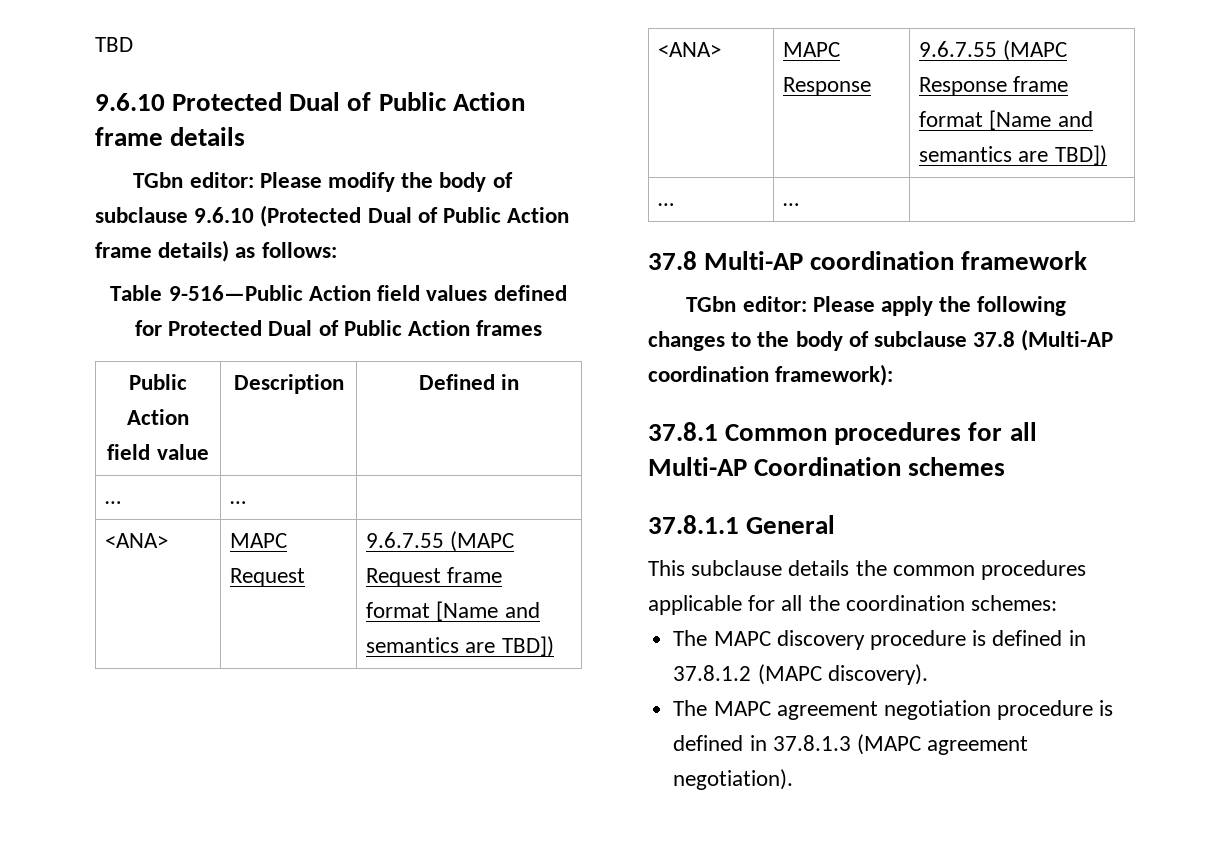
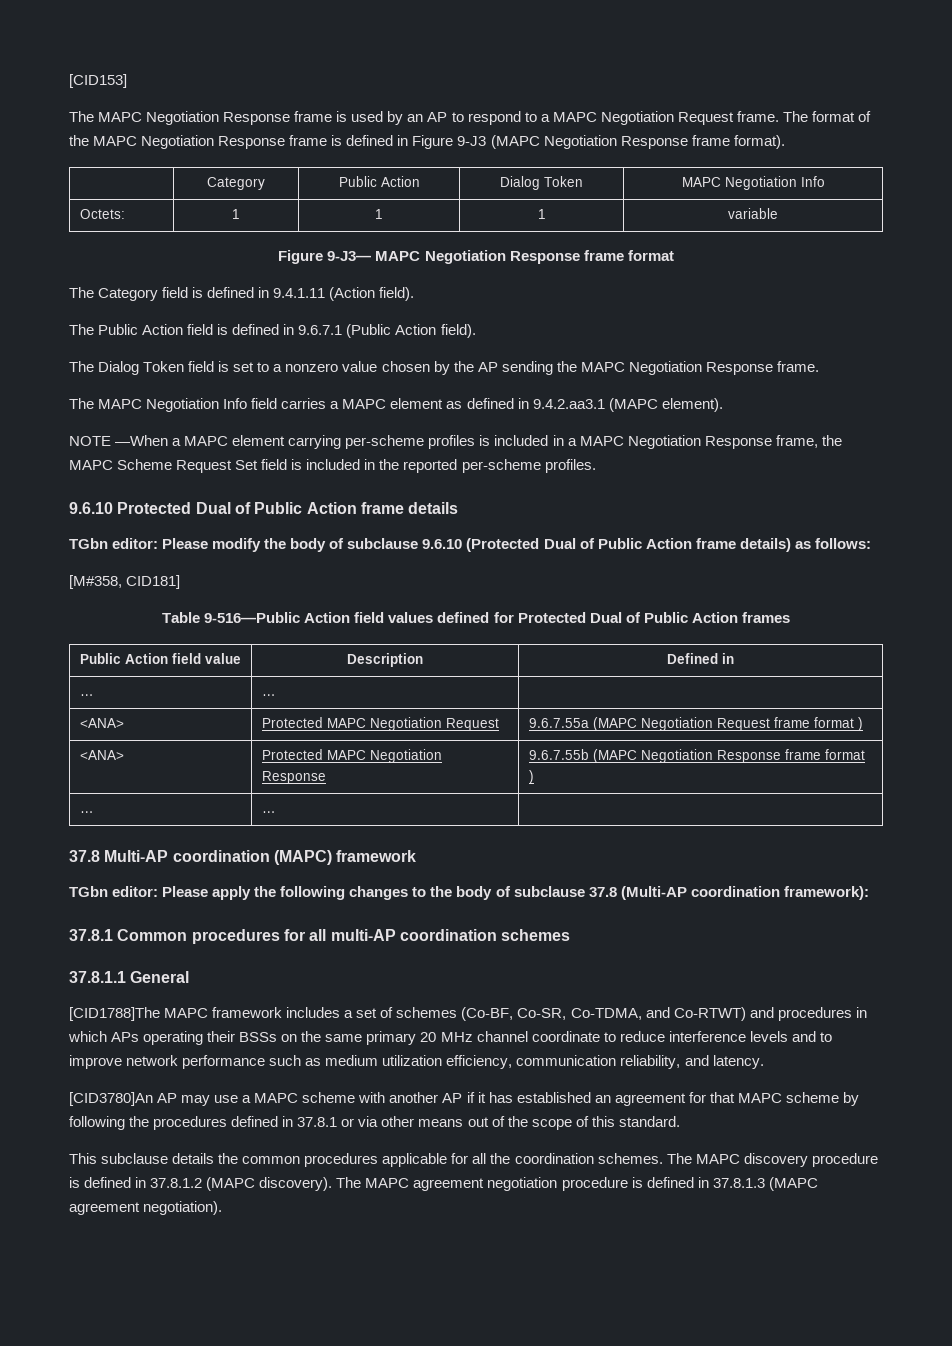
[95,37,133,52] TBD -> [69,74,127,88] [69,111,871,125] [69,135,785,149] [207,177,265,190] [338,176,420,187] [500,176,583,190] [681,176,825,190] [79,209,125,219] [232,209,240,219] [375,209,384,219] [537,209,546,219] [728,208,778,219] [278,250,674,264] [69,287,415,301] [69,324,476,338] [69,361,819,375] [69,398,723,412] [69,435,842,449] [69,459,596,473] [CID153] // The MAPC Negotiation Response frame is used by an AP to respond to a MAPC Negotiation Request frame. The format of the MAPC Negotiation Response frame is defined in Figure 9-J3 (MAPC Negotiation Response frame format). // | Category | Public Action | Dialog Token | MAPC Negotiation Info // Octets: | 1 | 1 | 1 | variable // Figure 9-J3— MAPC Negotiation Response frame format // The Category field is defined in 9.4.1.11 (Action field). // The Public Action field is defined in 9.6.7.1 (Public Action field). // The Dialog Token field is set to a nonzero value chosen by the AP sending the MAPC Negotiation Response frame. // The MAPC Negotiation Info field carries a MAPC element as defined in 9.4.2.aa3.1 (MAPC element). // NOTE —When a MAPC element carrying per-scheme profiles is included in a MAPC Negotiation Response frame, the MAPC Scheme Request Set field is included in the reported per-scheme profiles.
(337, 250) none -> [69,575,181,589] // [M#358, CID181]
[230,533,288,548] [230,568,306,587] [366,531,515,552] [366,567,503,587] [366,601,540,621] [366,636,554,657] [658,42,722,57] [783,42,841,57] [783,77,872,96] [919,40,1068,61] [919,76,1069,96] [919,110,1093,130] [919,145,1107,166] MAPC Request | 9.6.7.55 (MAPC Request frame format [Name and semantics are TBD]) // <ANA> | MAPC Response | 9.6.7.55 (MAPC Response frame format [Name and semantics are TBD]) -> [261,717,499,731] [528,717,863,731] [79,750,124,760] [261,749,442,763] [261,771,326,784] [528,749,865,763] [528,770,534,784] Protected MAPC Negotiation Request | 9.6.7.55a (MAPC Negotiation Request frame format ) // <ANA> | Protected MAPC Negotiation Response | 9.6.7.55b (MAPC Negotiation Response frame format )
(955, 260) none -> [273,850,332,865] (MAPC)
[648,457,902,476] Multi-AP Coordination -> [330,929,497,941] multi-AP coordination
(836, 524) none -> [69,1007,867,1021] [68,1031,832,1045] [69,1055,764,1069] [69,1092,859,1106] [69,1116,680,1130] // [CID1788]The MAPC framework includes a set of schemes (Co-BF, Co-SR, Co-TDMA, and Co-RTWT) and procedures in which APs operating their BSSs on the same primary 20 MHz channel coordinate to reduce interference levels and to improve network performance such as medium utilization efficiency, communication reliability, and latency. // [CID3780]An AP may use a MAPC scheme with another AP if it has established an agreement for that MAPC scheme by following the procedures defined in 37.8.1 or via other means out of the scope of this standard.
[971,595,1058,611] schemes: // -> [597,1153,663,1164] schemes.
(928, 674) // -> (333, 1184) none

